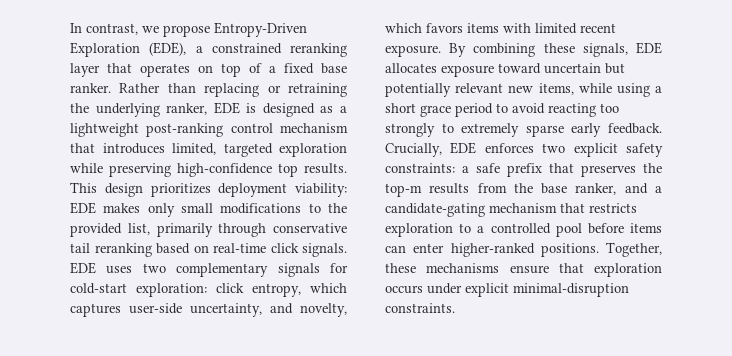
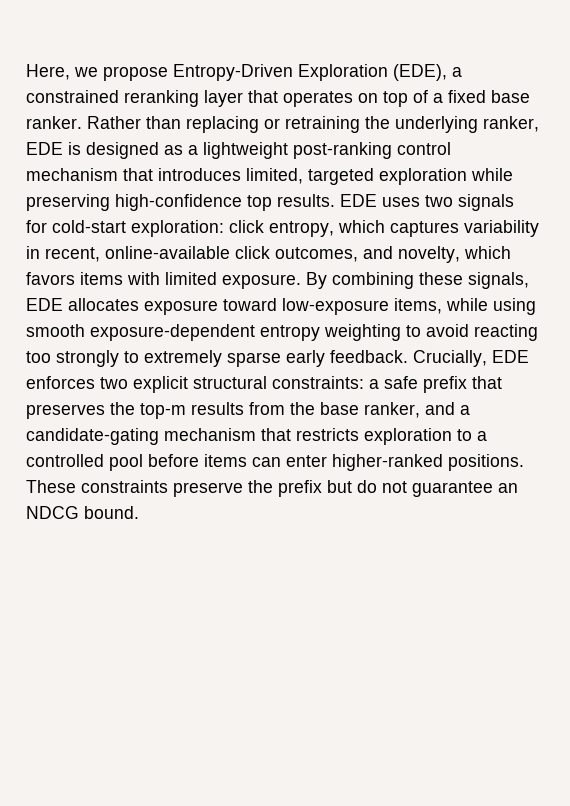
[70,23,138,35] In contrast, -> [26,64,70,80] Here,
[70,182,347,197] [70,202,347,217] [70,223,347,237] [70,243,347,257] This design prioritizes deployment viability: EDE makes only small modifications to the provided list, primarily through conservative tail reranking based on real-time click signals. -> (335, 200) none
[176,263,269,277] complementary -> (453, 201) none
[129,303,262,317] user-side uncertainty, -> [464,220,539,237] [26,246,358,262] variability in recent, online-available click outcomes,
[580,23,616,33] recent -> (217, 278) none
[544,63,625,74] [385,83,662,97] [385,103,493,117] uncertain but potentially relevant new items, while using a short grace period -> [282,298,536,315] [26,324,401,341] low-exposure items, while using smooth exposure-dependent entropy weighting
[626,143,663,157] safety -> [193,376,267,389] structural
[606,242,662,257] [385,263,662,277] [385,283,629,297] [385,303,455,313] Together, these mechanisms ensure that exploration occurs under explicit minimal-disruption constraints. -> [26,480,518,497] [26,506,139,519] These constraints preserve the prefix but do not guarantee an NDCG bound.

